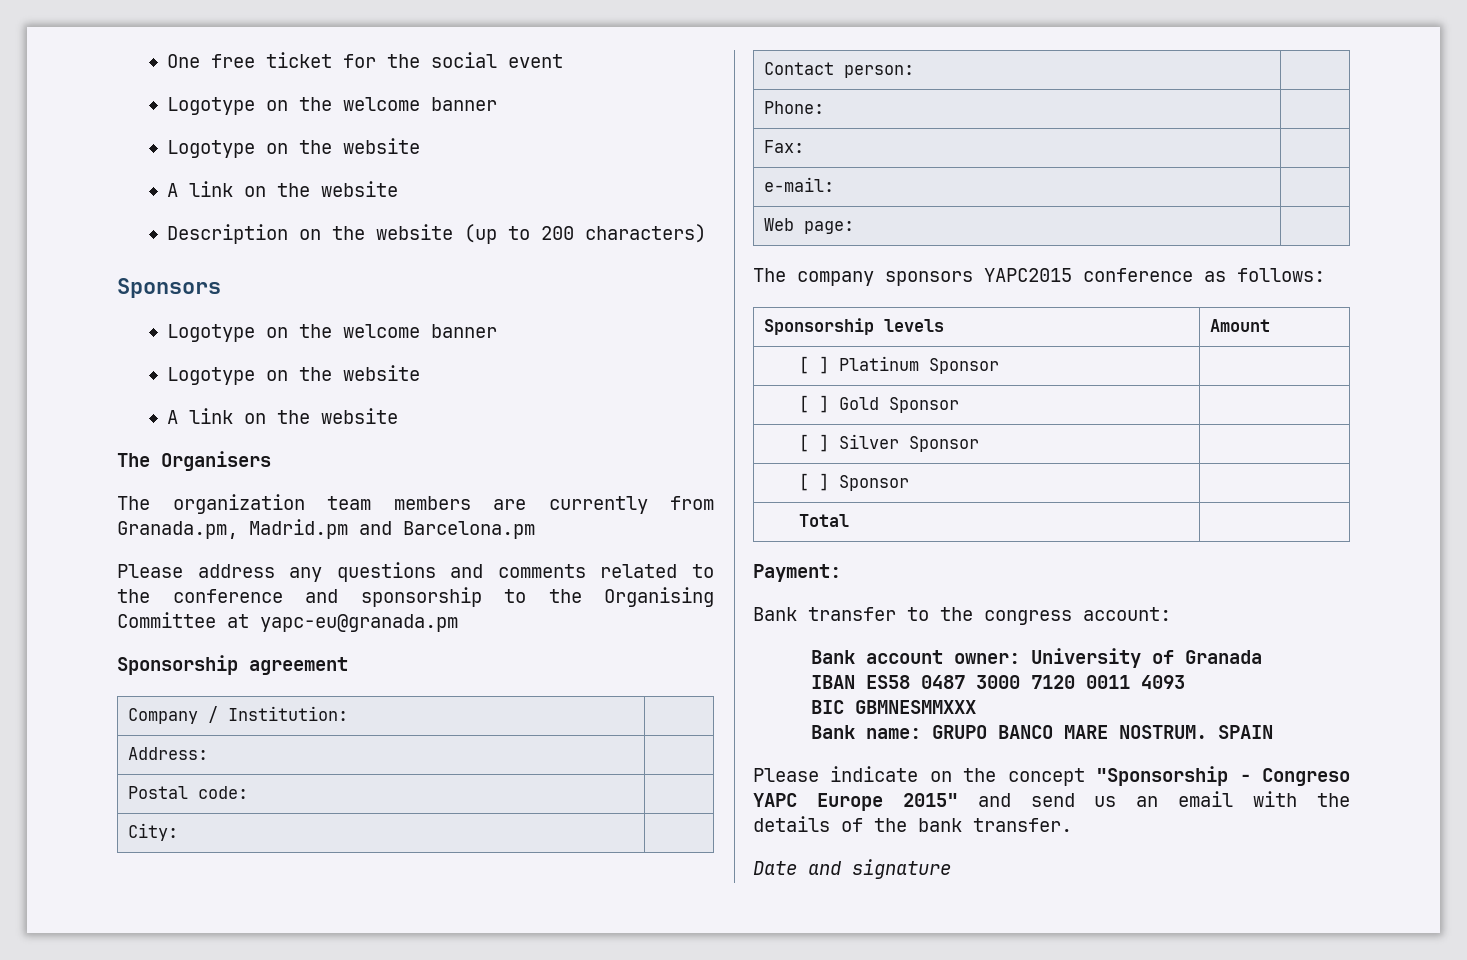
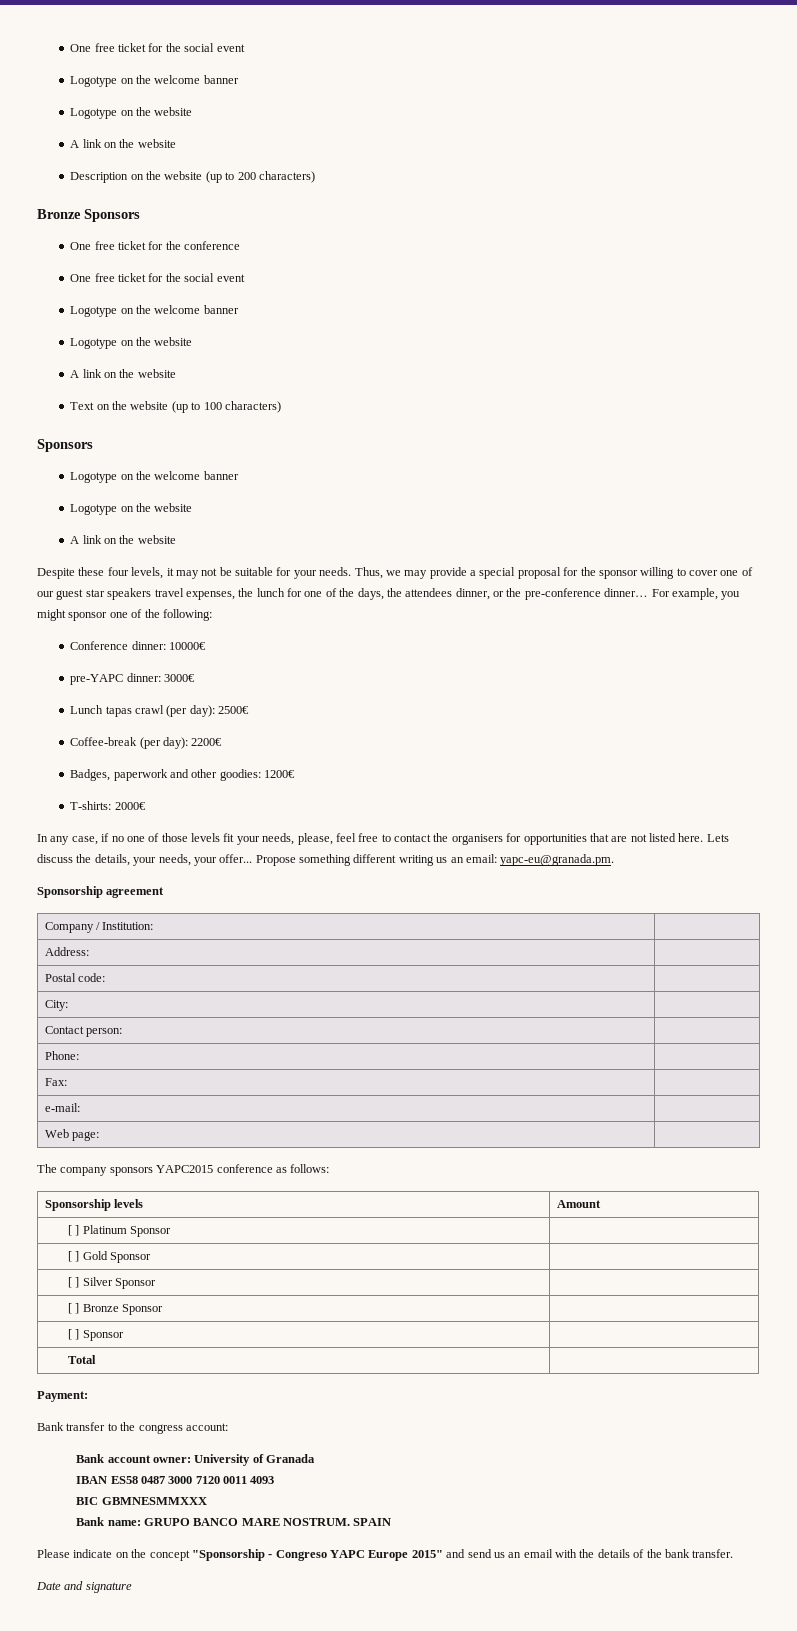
(707, 233) none -> [37,209,140,222] [70,241,241,250] [70,273,245,282] [70,305,239,317] [70,337,193,349] [70,369,176,378] [70,401,281,413] // Bronze Sponsors // One free ticket for the conference // One free ticket for the social event // Logotype on the welcome banner // Logotype on the website // A link on the website // Text on the website (up to 100 characters)
[117,451,271,471] [117,494,714,514] [117,519,535,539] [117,562,714,582] [117,587,714,607] [117,612,458,632] The Organisers // The organization team members are currently from Granada.pm, Madrid.pm and Barcelona.pm // Please address any questions and comments related to the conference and sponsorship to the Organising Committee at yapc-eu@granada.pm -> [37,567,753,579] [37,588,741,600] [37,609,212,621] [70,641,207,650] [70,673,196,685] [70,705,250,717] [70,737,223,749] [70,769,296,781] [70,801,146,810] [37,833,729,845] [37,854,615,866] Despite these four levels, it may not be suitable for your needs. Thus, we may provide a special proposal for the sponsor willing to cover one of our guest star speakers travel expenses, the lunch for one of the days, the attendees dinner, or the pre-conference dinner… For example, you might sponsor one of the following: // Conference dinner: 10000€ // pre-YAPC dinner: 3000€ // Lunch tapas crawl (per day): 2500€ // Coffee-break (per day): 2200€ // Badges, paperwork and other goodies: 1200€ // T-shirts: 2000€ // In any case, if no one of those levels fit your needs, please, feel free to contact the organisers for opportunities that are not listed here. Lets discuss the details, your needs, your offer... Propose something different writing us an email: yapc-eu@granada.pm.
(979, 444) none -> [68,1303,164,1315] // [ ] Bronze Sponsor |

